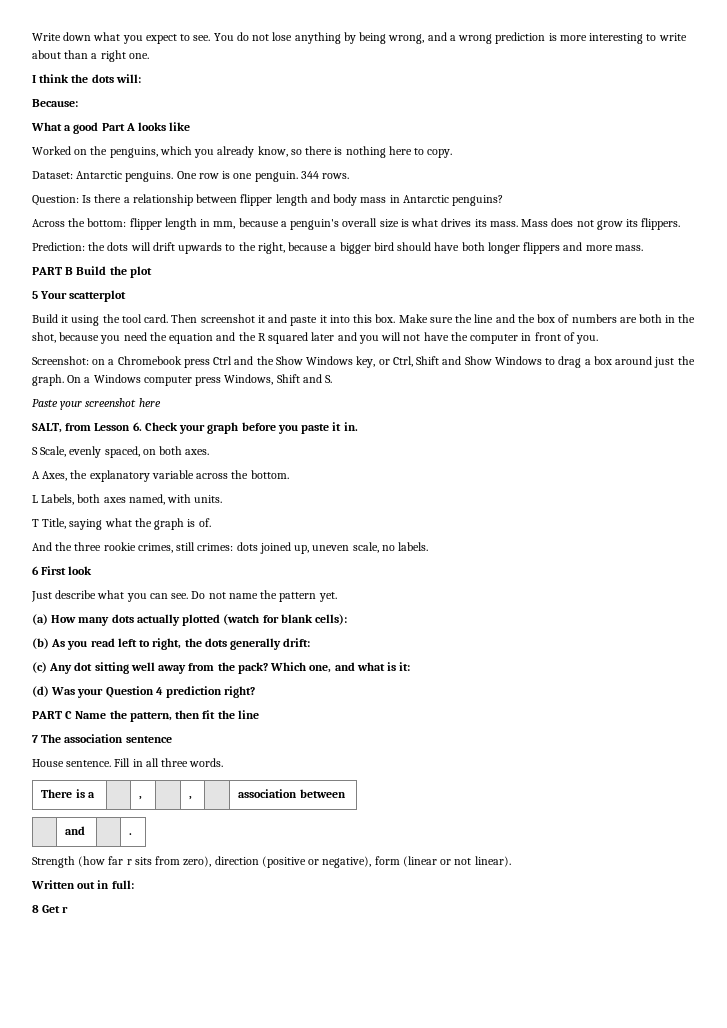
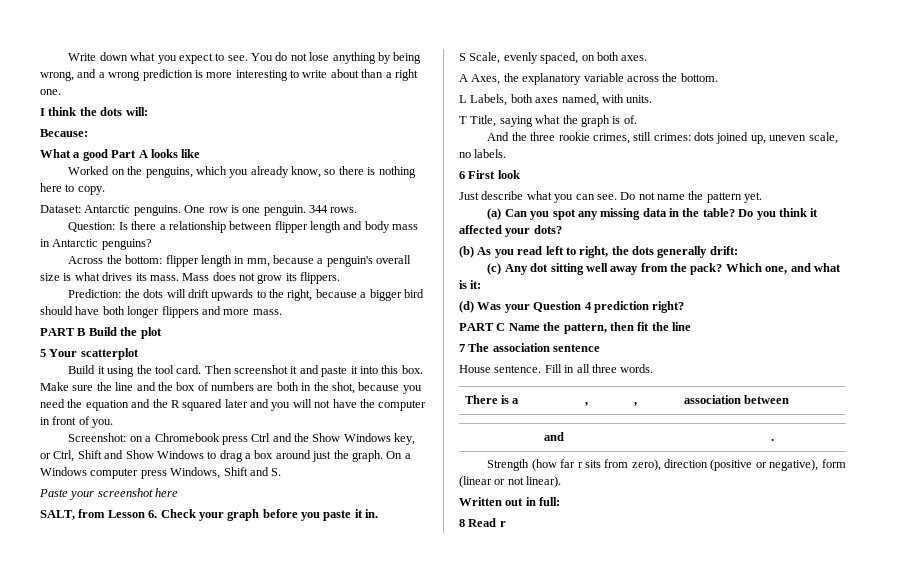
[51,614,348,626] How many dots actually plotted (watch for blank cells): -> [504,208,819,220] [459,225,562,237] Can you spot any missing data in the table? Do you think it affected your dots?
[42,905,61,913] Get -> [468,518,497,527] Read

